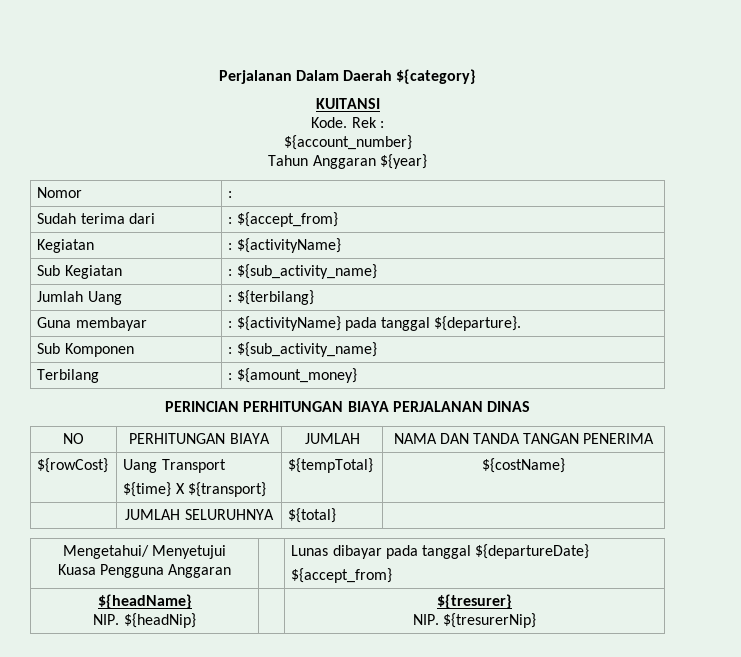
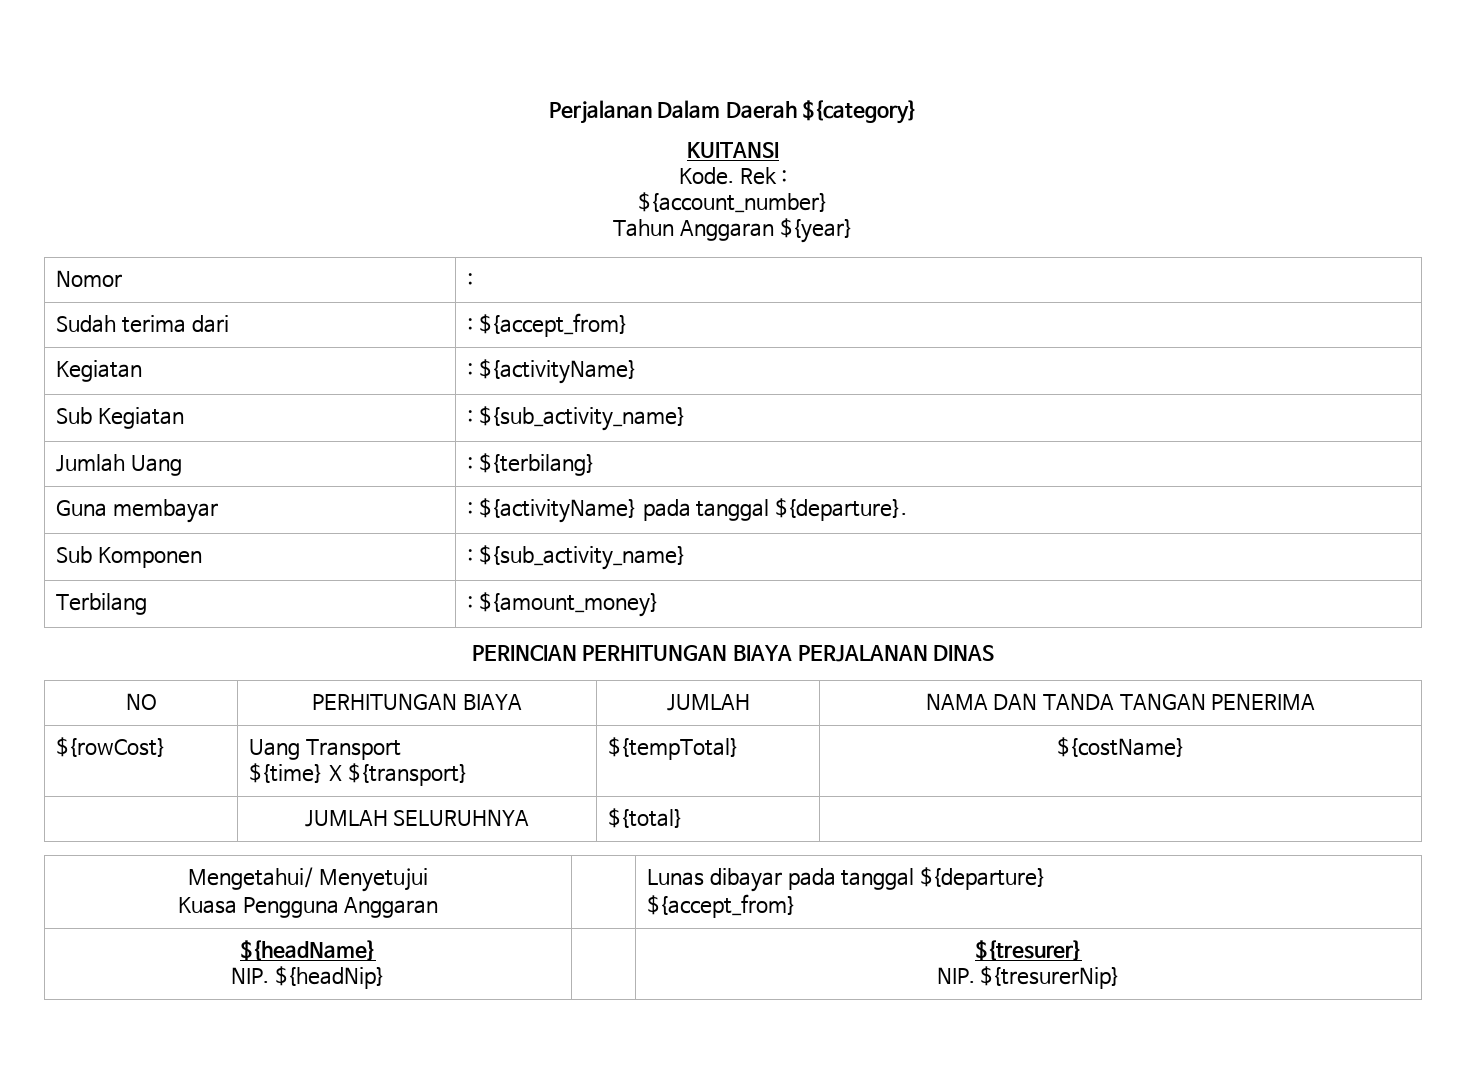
[475,544,590,559] ${departureDate} -> [920,867,1047,890] ${departure}

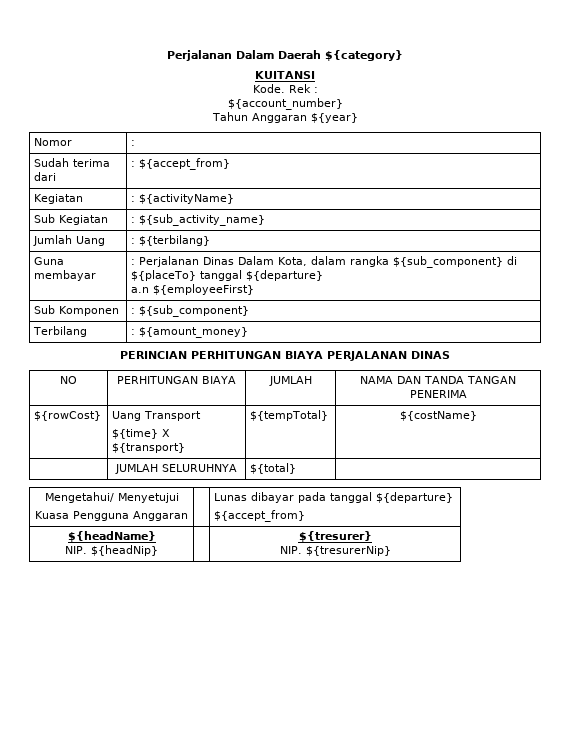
[479,498,908,523] ${activityName} pada tanggal ${departure}. -> [139,256,518,268] [131,270,324,281] [131,284,255,295] Perjalanan Dinas Dalam Kota, dalam rangka ${sub_component} di ${placeTo} tanggal ${departure} // a.n ${employeeFirst}
[479,545,687,570] ${sub_activity_name} -> [139,305,250,317] ${sub_component}

